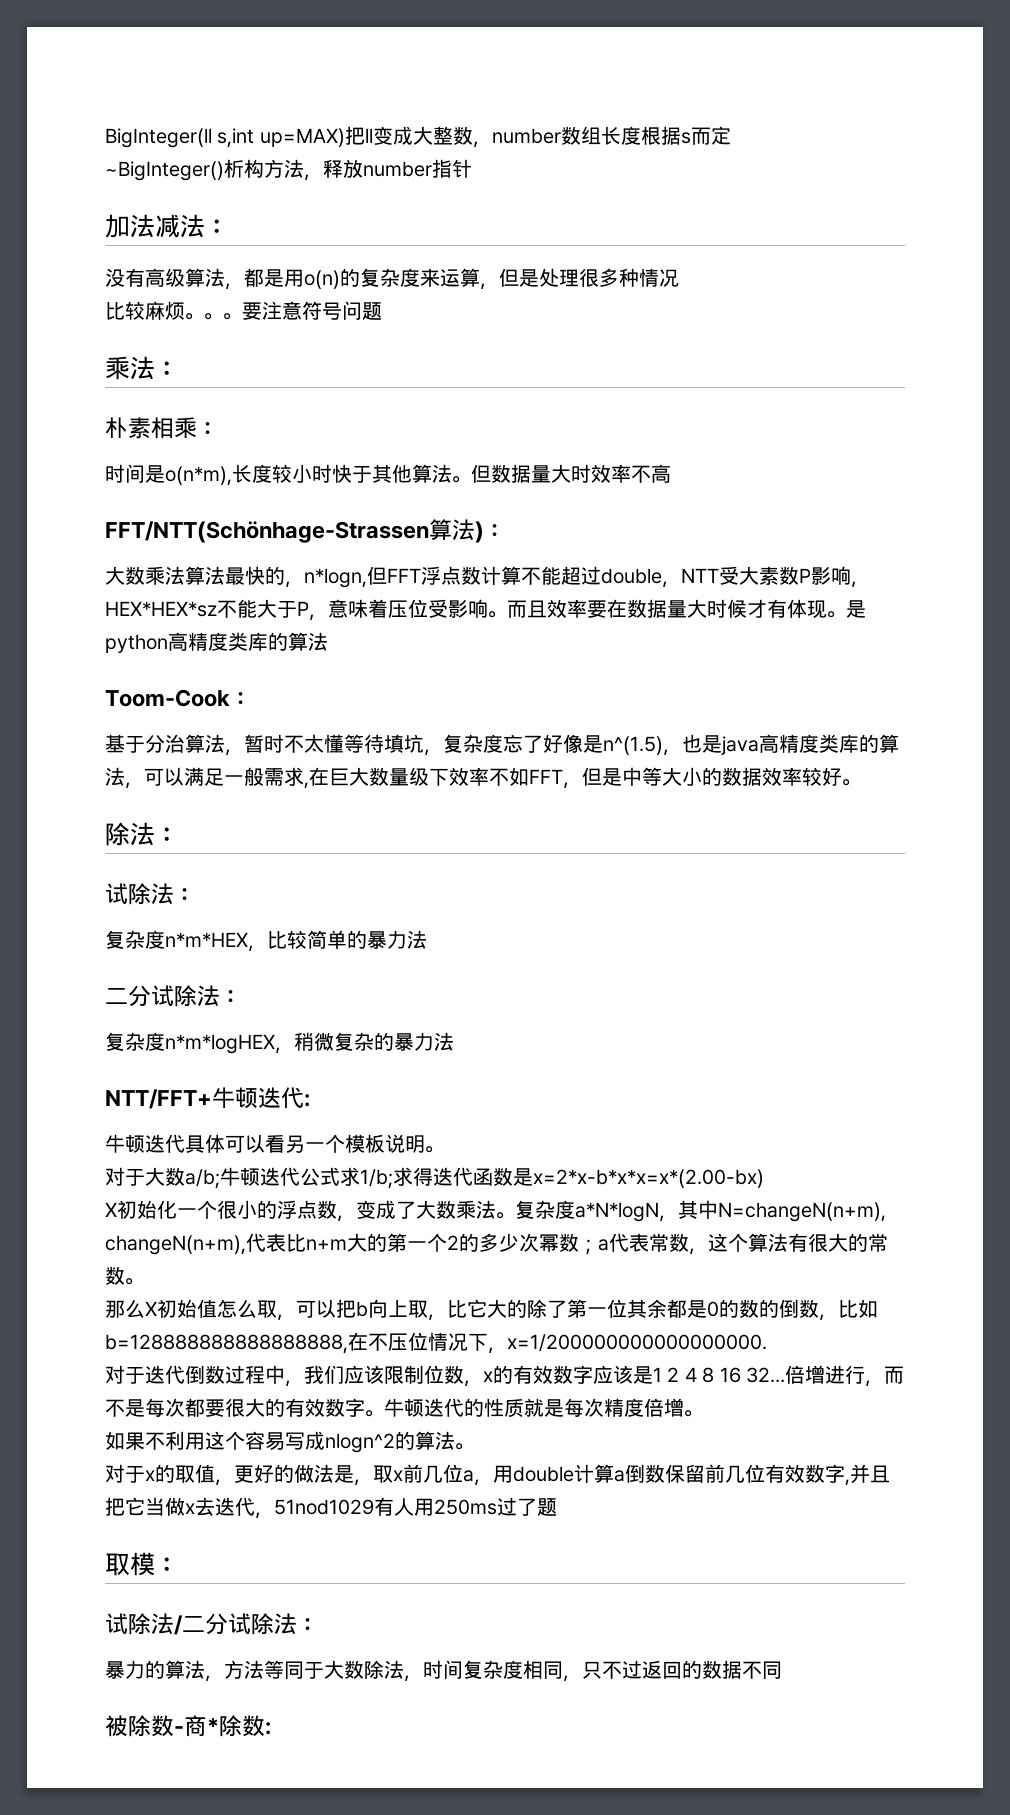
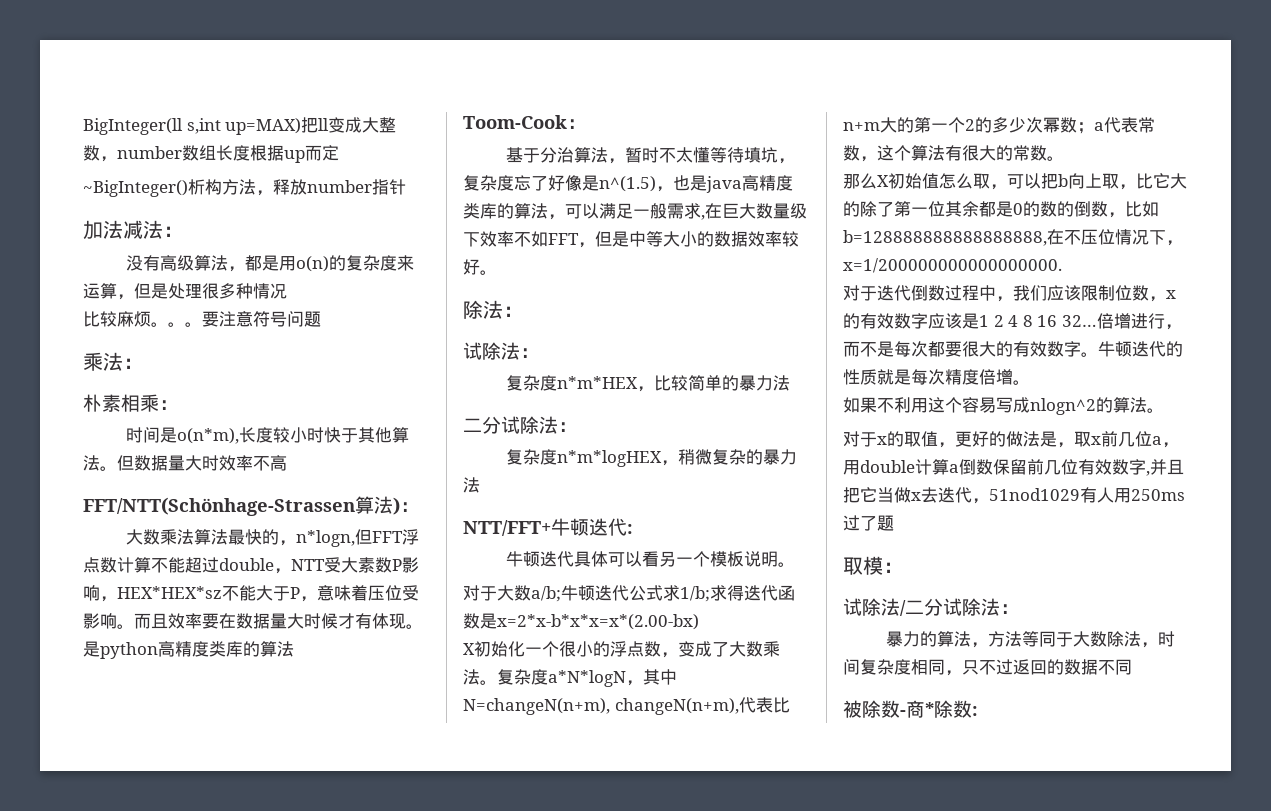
[680,132,691,144] s -> [284,150,305,163] up

